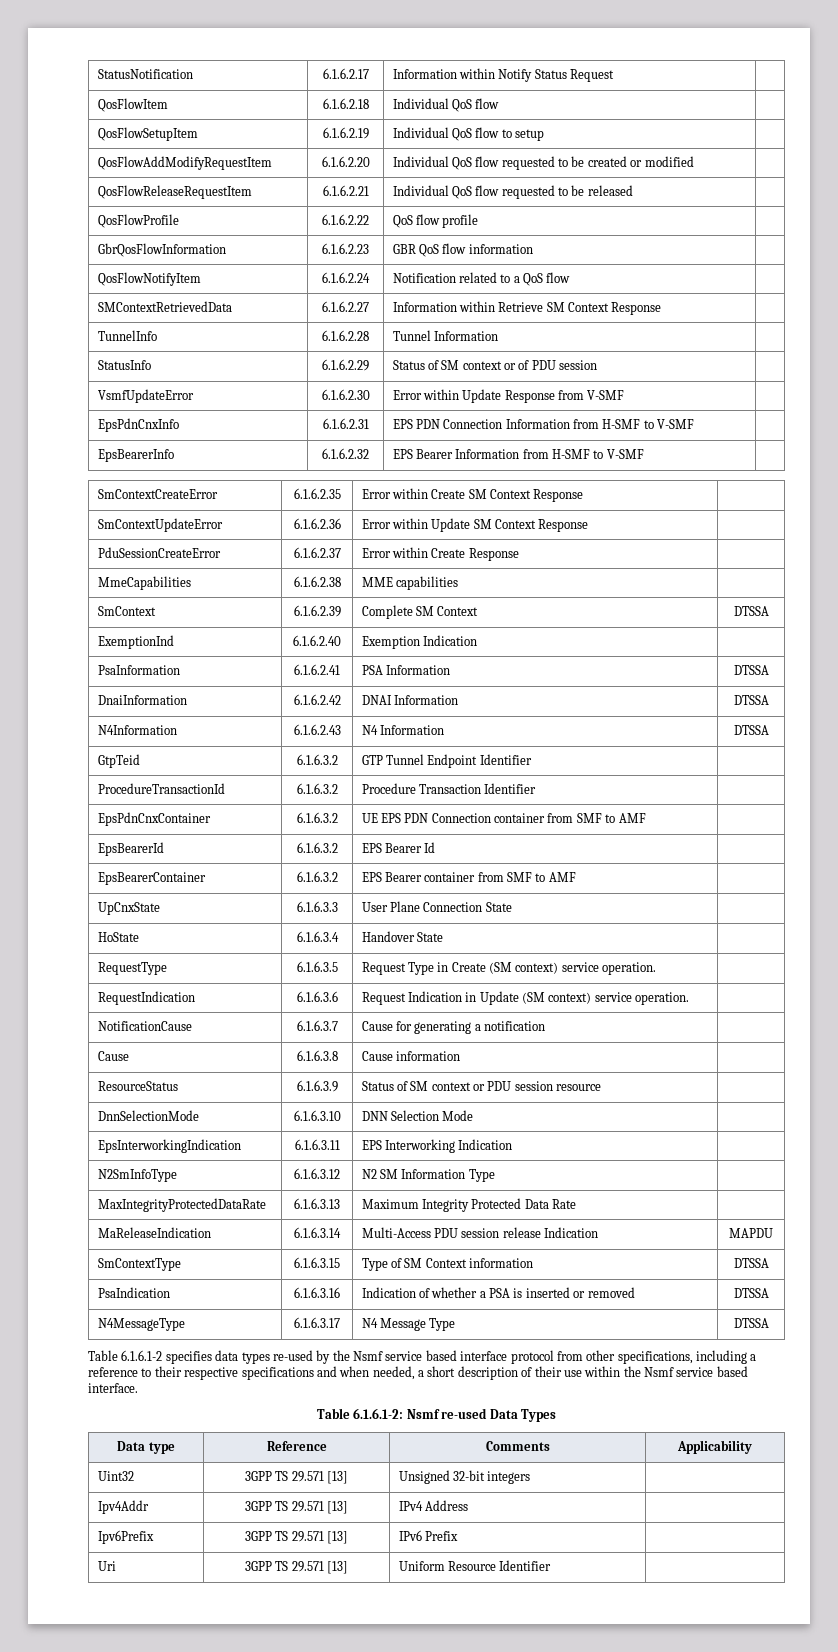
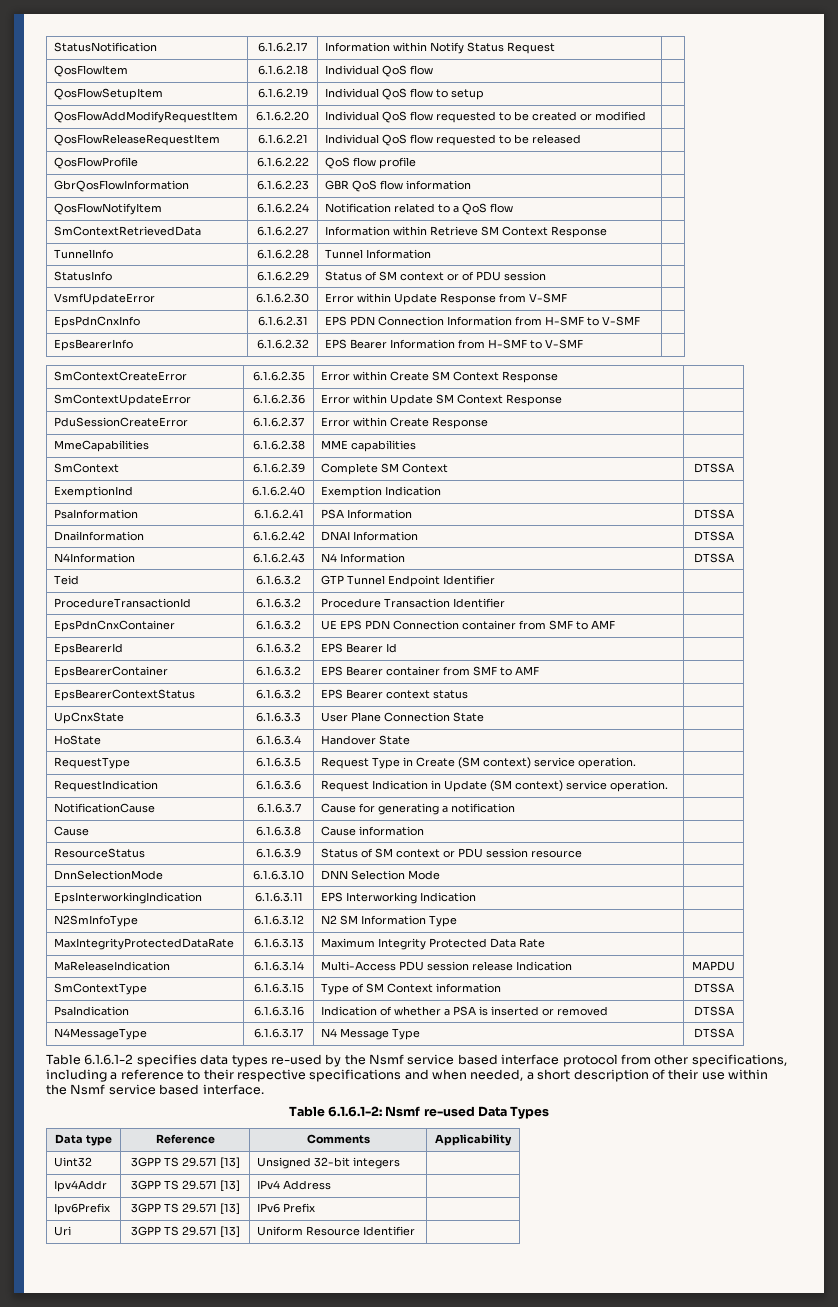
[97,301,232,312] SMContextRetrievedData -> [54,226,202,236] SmContextRetrievedData
[97,754,140,768] GtpTeid -> [54,575,80,585] Teid
(576, 877) none -> [54,689,196,701] [256,689,301,699] [321,689,469,699] // EpsBearerContextStatus | 6.1.6.3.2 | EPS Bearer context status |

